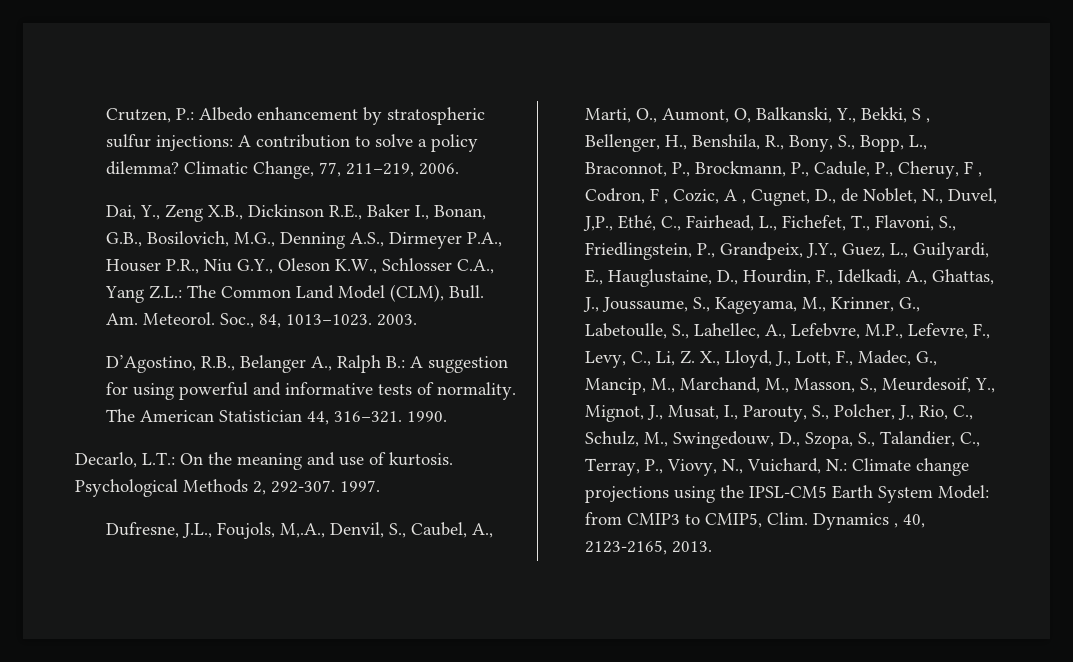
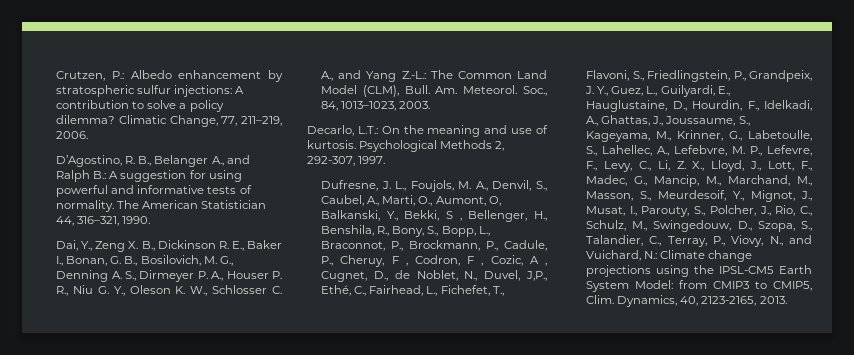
[105,204,486,222] [105,231,502,249] [105,258,494,274] [104,284,484,303] [105,312,417,328] // Dai, Y., Zeng X.B., Dickinson R.E., Baker I., Bonan, G.B., Bosilovich, M.G., Denning A.S., Dirmeyer P.A., Houser P.R., Niu G.Y., Oleson K.W., Schlosser C.A., Yang Z.L.: The Common Land Model (CLM), Bull. Am. Meteorol. Soc., 84, 1013–1023. 2003. -> (89, 135) none
[200,356,235,371] R.B., -> [125,156,152,166] R. B.,
(332, 363) none -> [226,155,250,164] and
[333,411,402,423] 316–321. -> [77,216,120,226] 316–321,
(447, 416) none -> [56,240,282,252] [56,255,233,266] [56,270,282,282] [56,285,282,296] [321,70,547,82] [321,85,547,97] [321,101,431,111] // Dai, Y., Zeng X. B., Dickinson R. E., Baker I., Bonan, G. B., Bosilovich, M. G., Denning A. S., Dirmeyer P. A., Houser P. R., Niu G. Y., Oleson K. W., Schlosser C. A., and Yang Z.-L.: The Common Land Model (CLM), Bull. Am. Meteorol. Soc., 84, 1013–1023, 2003.
[271,480,335,493] 292-307. -> [307,156,355,166] 292-307,
[181,522,325,539] J.L., Foujols, M,.A., -> [381,180,488,192] J. L., Foujols, M. A.,
[805,243,837,258] J.Y., -> [585,86,609,96] J. Y.,
[864,324,903,339] M.P., -> [732,146,763,156] M. P.,
(743, 466) none -> [789,235,812,244] and
[812,513,898,530] Dynamics , -> [617,295,678,307] Dynamics,

